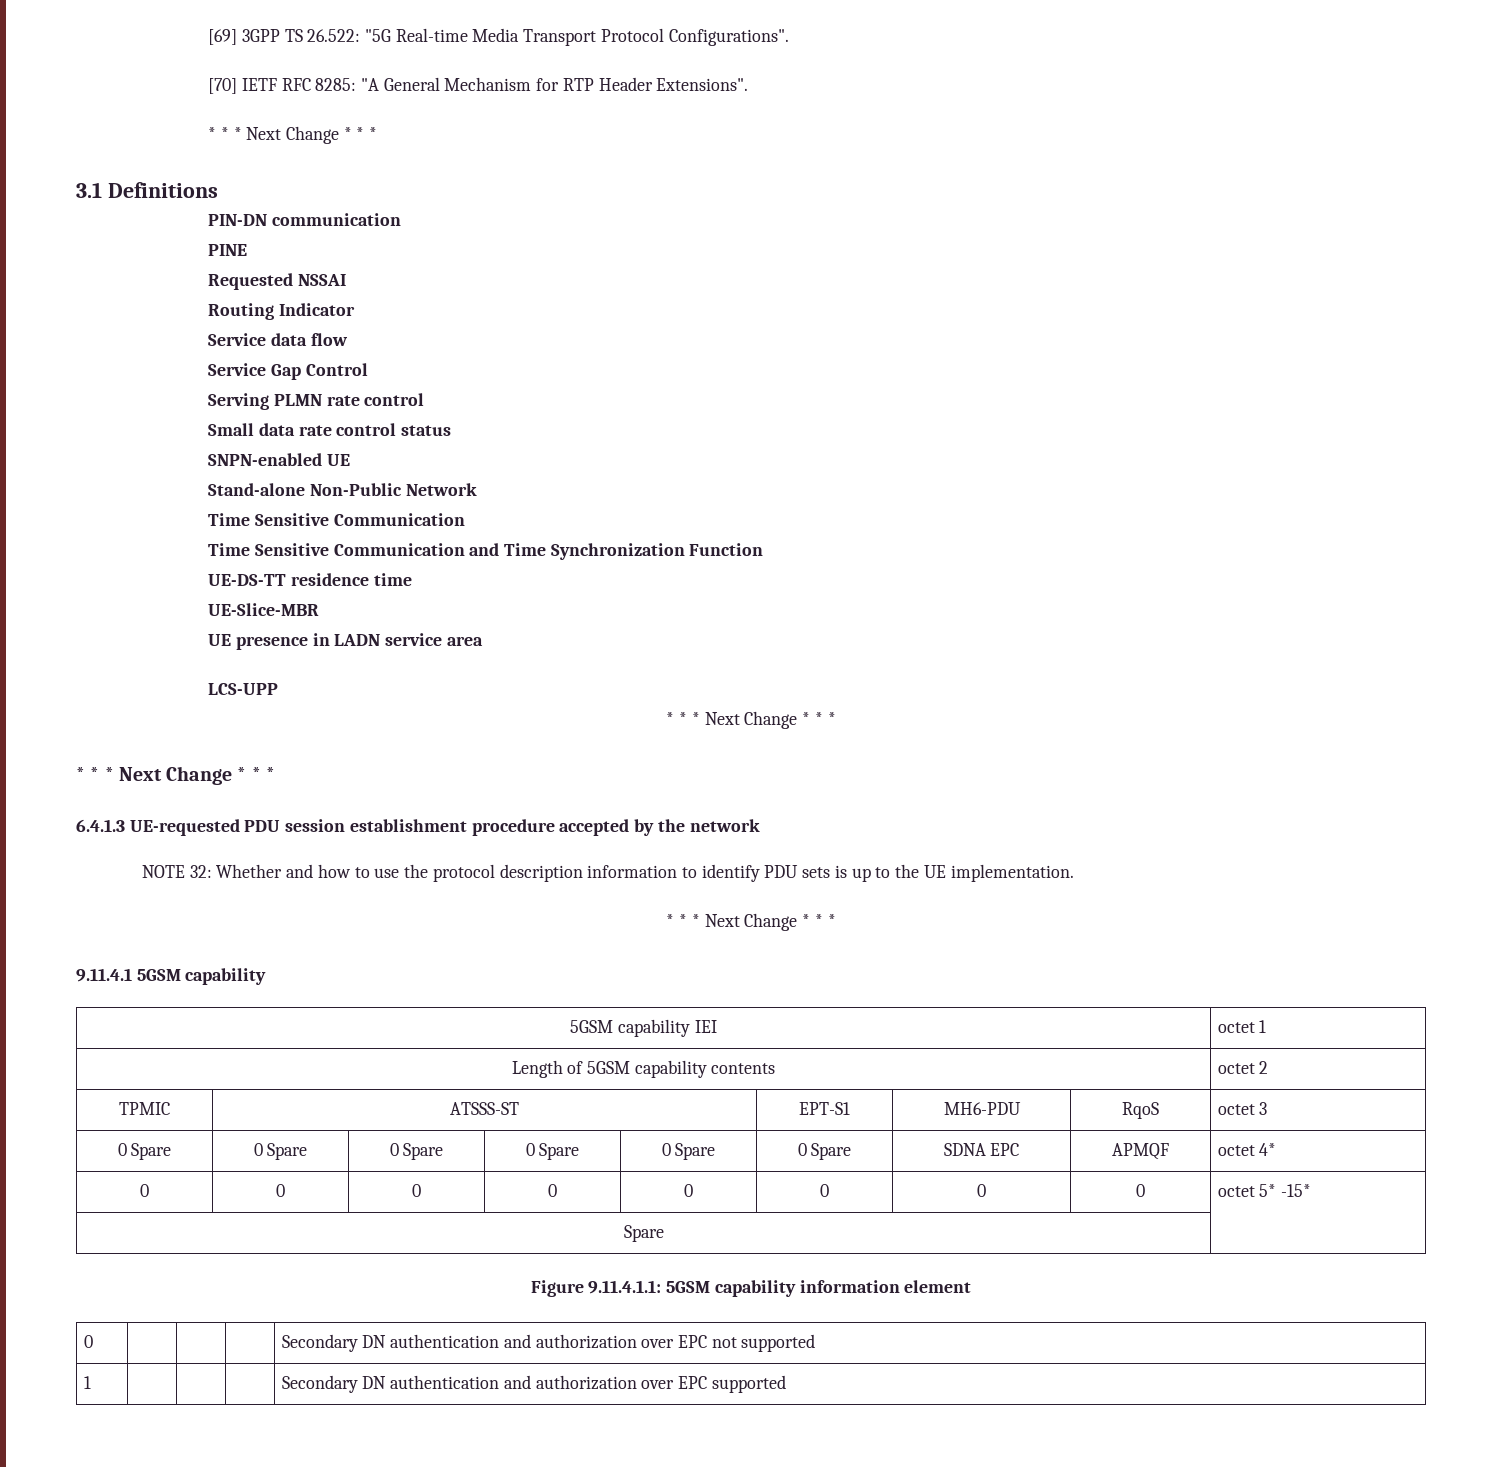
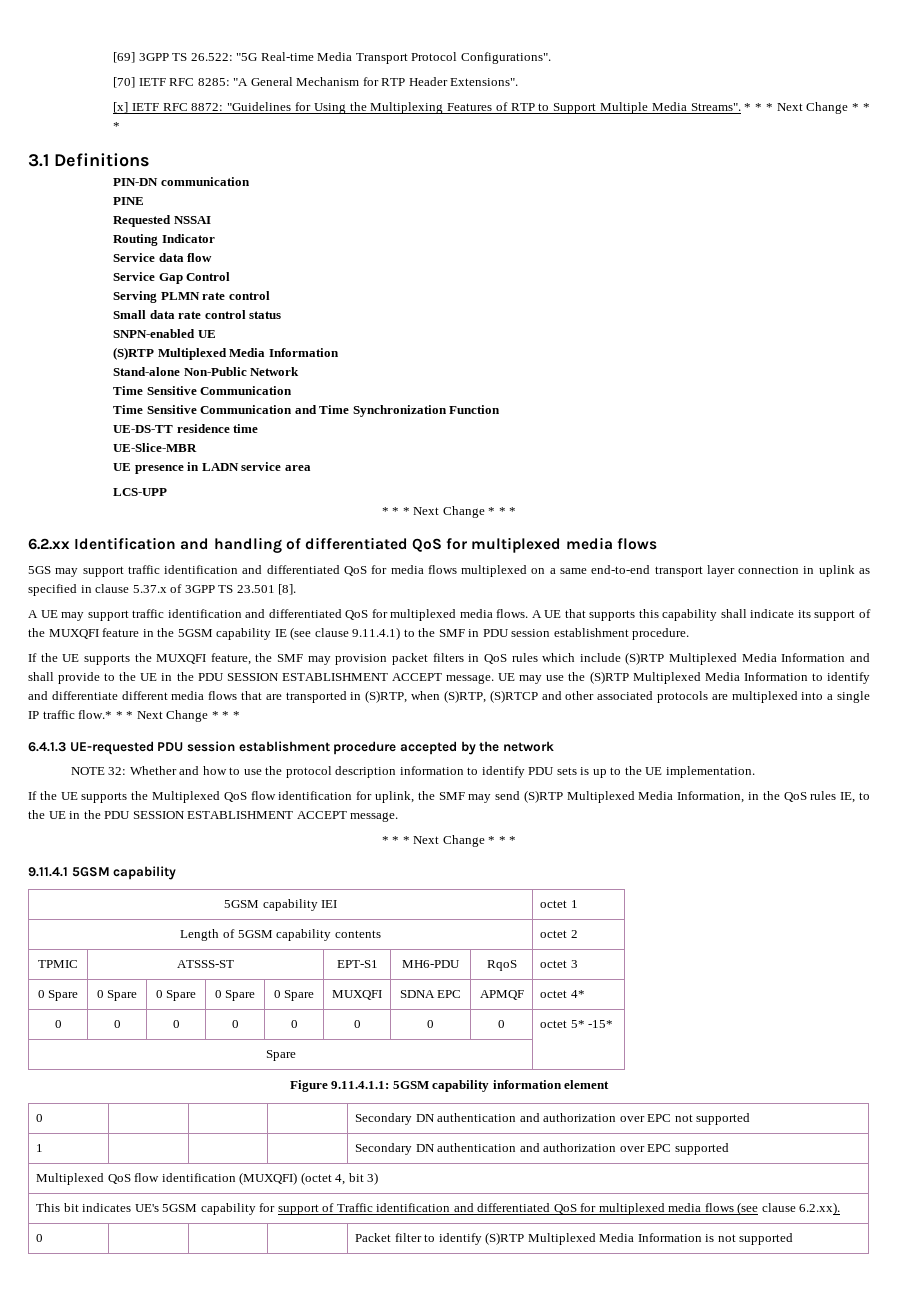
(749, 84) none -> [113,102,741,114] [x] IETF RFC 8872: "Guidelines for Using the Multiplexing Features of RTP to Support Multiple Media Streams".
(350, 460) none -> [113,347,339,360] // (S)RTP Multiplexed Media Information
[76,767,85,781] * -> [28,537,657,553] [28,565,871,577] [28,584,297,596] [28,609,871,621] [28,627,690,640] [28,652,870,665] [28,671,870,684] [28,690,871,703] [28,710,113,719] 6.2.xx Identification and handling of differentiated QoS for multiplexed media flows // 5GS may support traffic identification and differentiated QoS for media flows multiplexed on a same end-to-end transport layer connection in uplink as specified in clause 5.37.x of 3GPP TS 23.501 [8]. // A UE may support traffic identification and differentiated QoS for multiplexed media flows. A UE that supports this capability shall indicate its support of the MUXQFI feature in the 5GSM capability IE (see clause 9.11.4.1) to the SMF in PDU session establishment procedure. // If the UE supports the MUXQFI feature, the SMF may provision packet filters in QoS rules which include (S)RTP Multiplexed Media Information and shall provide to the UE in the PDU SESSION ESTABLISHMENT ACCEPT message. UE may use the (S)RTP Multiplexed Media Information to identify and differentiate different media flows that are transported in (S)RTP, when (S)RTP, (S)RTCP and other associated protocols are multiplexed into a single IP traffic flow.*
(1074, 873) none -> [28,790,870,803] [28,810,399,822] // If the UE supports the Multiplexed QoS flow identification for uplink, the SMF may send (S)RTP Multiplexed Media Information, in the QoS rules IE, to the UE in the PDU SESSION ESTABLISHMENT ACCEPT message.
[797,1143,852,1160] 0 Spare -> [332,990,382,1000] MUXQFI
(786, 1384) none -> [36,1172,379,1185] [36,1202,841,1215] [36,1234,44,1242] [355,1232,794,1245] // Multiplexed QoS flow identification (MUXQFI) (octet 4, bit 3) // This bit indicates UE's 5GSM capability for support of Traffic identification and differentiated QoS for multiplexed media flows (see clause 6.2.xx). // 0 | | | | Packet filter to identify (S)RTP Multiplexed Media Information is not supported

